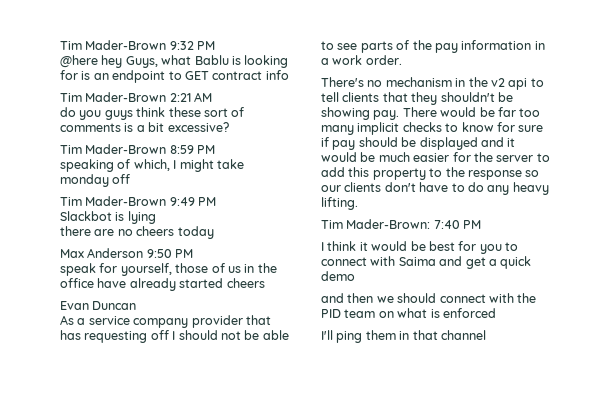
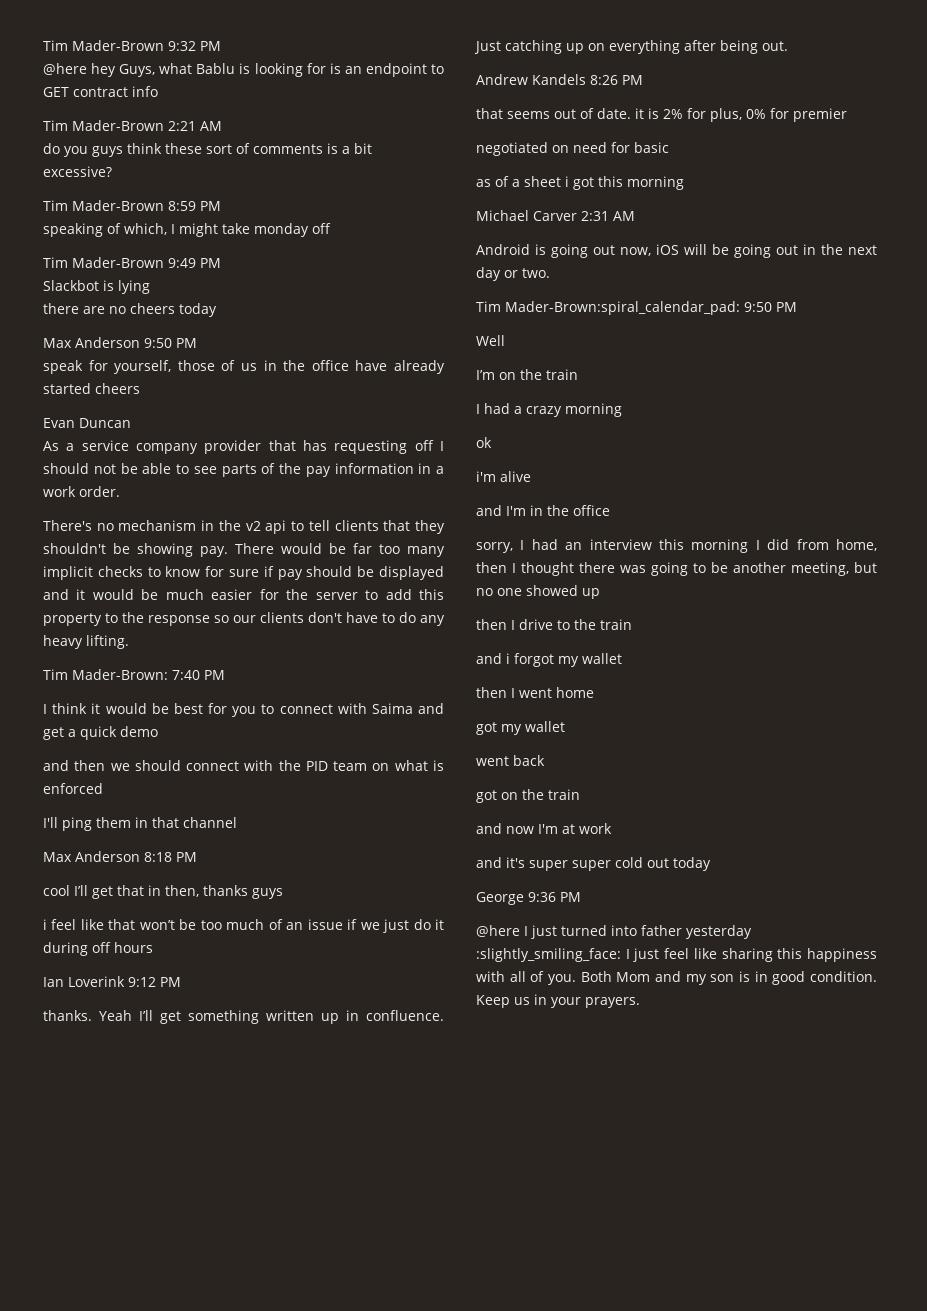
(486, 335) none -> [43,851,197,862] [43,885,283,899] [43,919,444,933] [43,942,153,956] [43,976,181,987] [43,1010,444,1024] [474,40,788,54] [476,74,643,85] [476,108,847,122] [476,142,669,156] [476,176,684,190] [476,210,635,221] [476,244,877,258] [476,267,550,281] [476,301,797,315] [476,335,505,346] [476,369,578,380] [476,403,622,417] [476,437,492,448] [476,471,531,482] [476,505,610,516] [476,539,877,553] [476,562,877,576] [476,585,600,599] [476,619,632,630] [476,653,622,667] [476,687,594,698] [476,721,565,735] [476,755,545,766] [476,789,580,803] [476,823,612,834] [476,857,711,871] [476,892,581,905] [476,925,752,939] [476,948,877,962] [476,971,877,985] [476,994,640,1008] // Max Anderson 8:18 PM // cool I’ll get that in then, thanks guys // i feel like that won’t be too much of an issue if we just do it during off hours // Ian Loverink 9:12 PM // thanks. Yeah I’ll get something written up in confluence. Just catching up on everything after being out. // Andrew Kandels 8:26 PM // that seems out of date. it is 2% for plus, 0% for premier // negotiated on need for basic // as of a sheet i got this morning // Michael Carver 2:31 AM // Android is going out now, iOS will be going out in the next day or two. // Tim Mader-Brown:spiral_calendar_pad: 9:50 PM // Well // I’m on the train // I had a crazy morning // ok // i'm alive // and I'm in the office // sorry, I had an interview this morning I did from home, then I thought there was going to be another meeting, but no one showed up // then I drive to the train // and i forgot my wallet // then I went home // got my wallet // went back // got on the train // and now I'm at work // and it's super super cold out today // George 9:36 PM // @here I just turned into father yesterday :slightly_smiling_face: I just feel like sharing this happiness with all of you. Both Mom and my son is in good condition. Keep us in your prayers.

